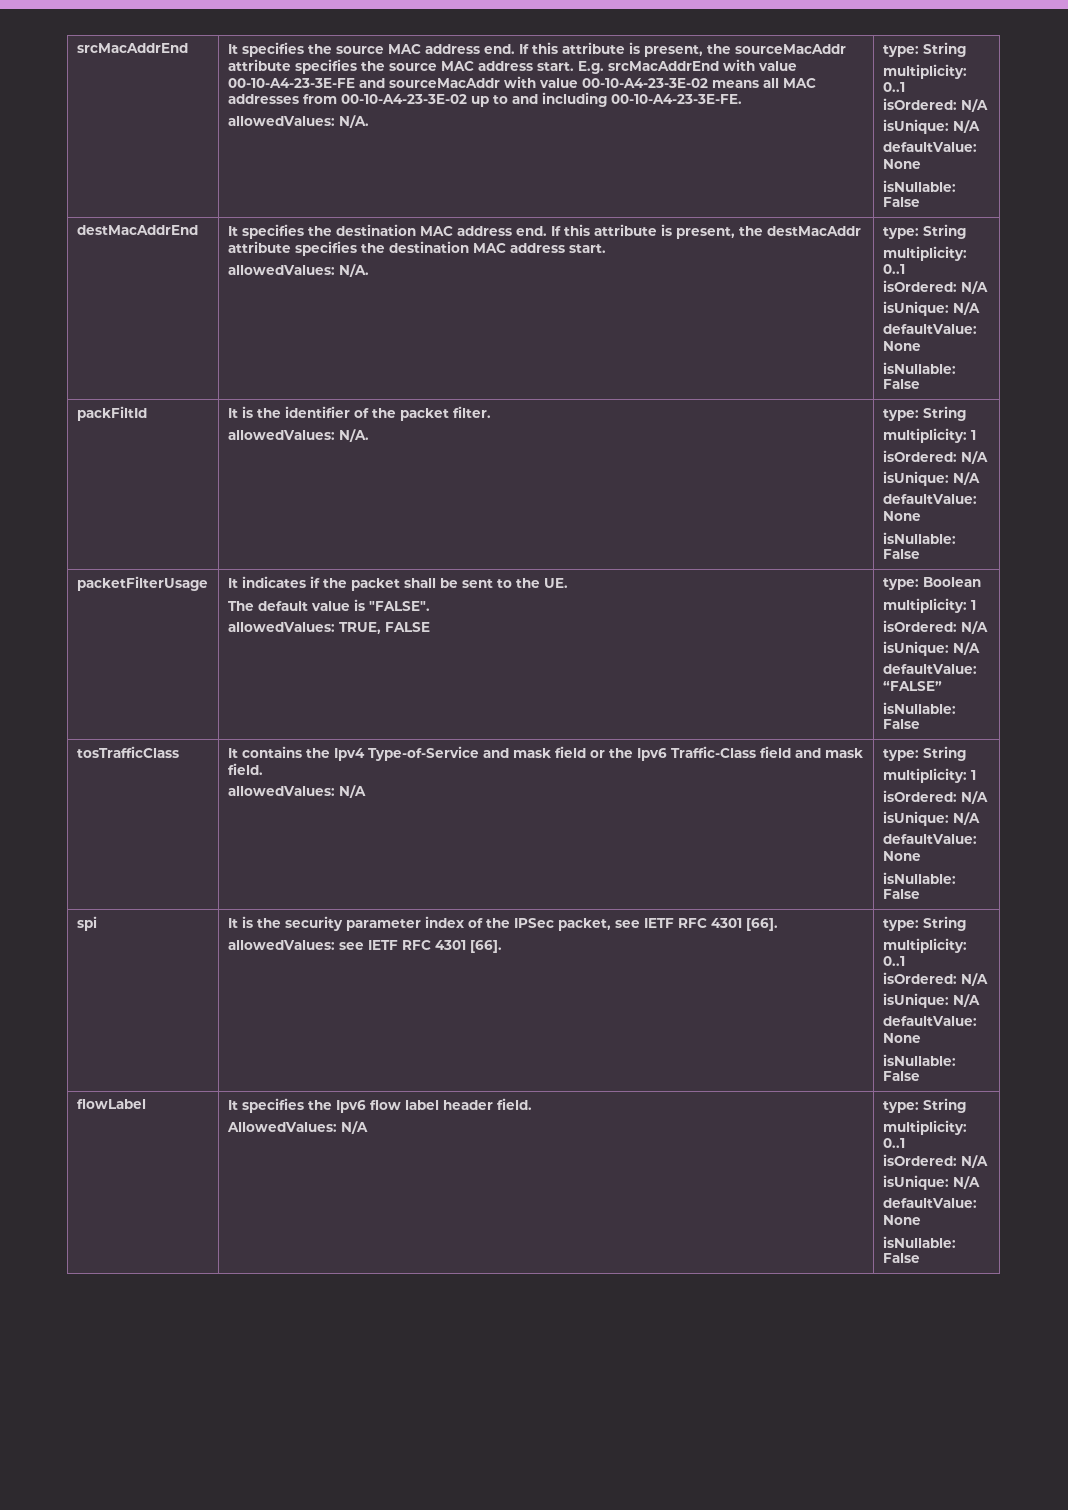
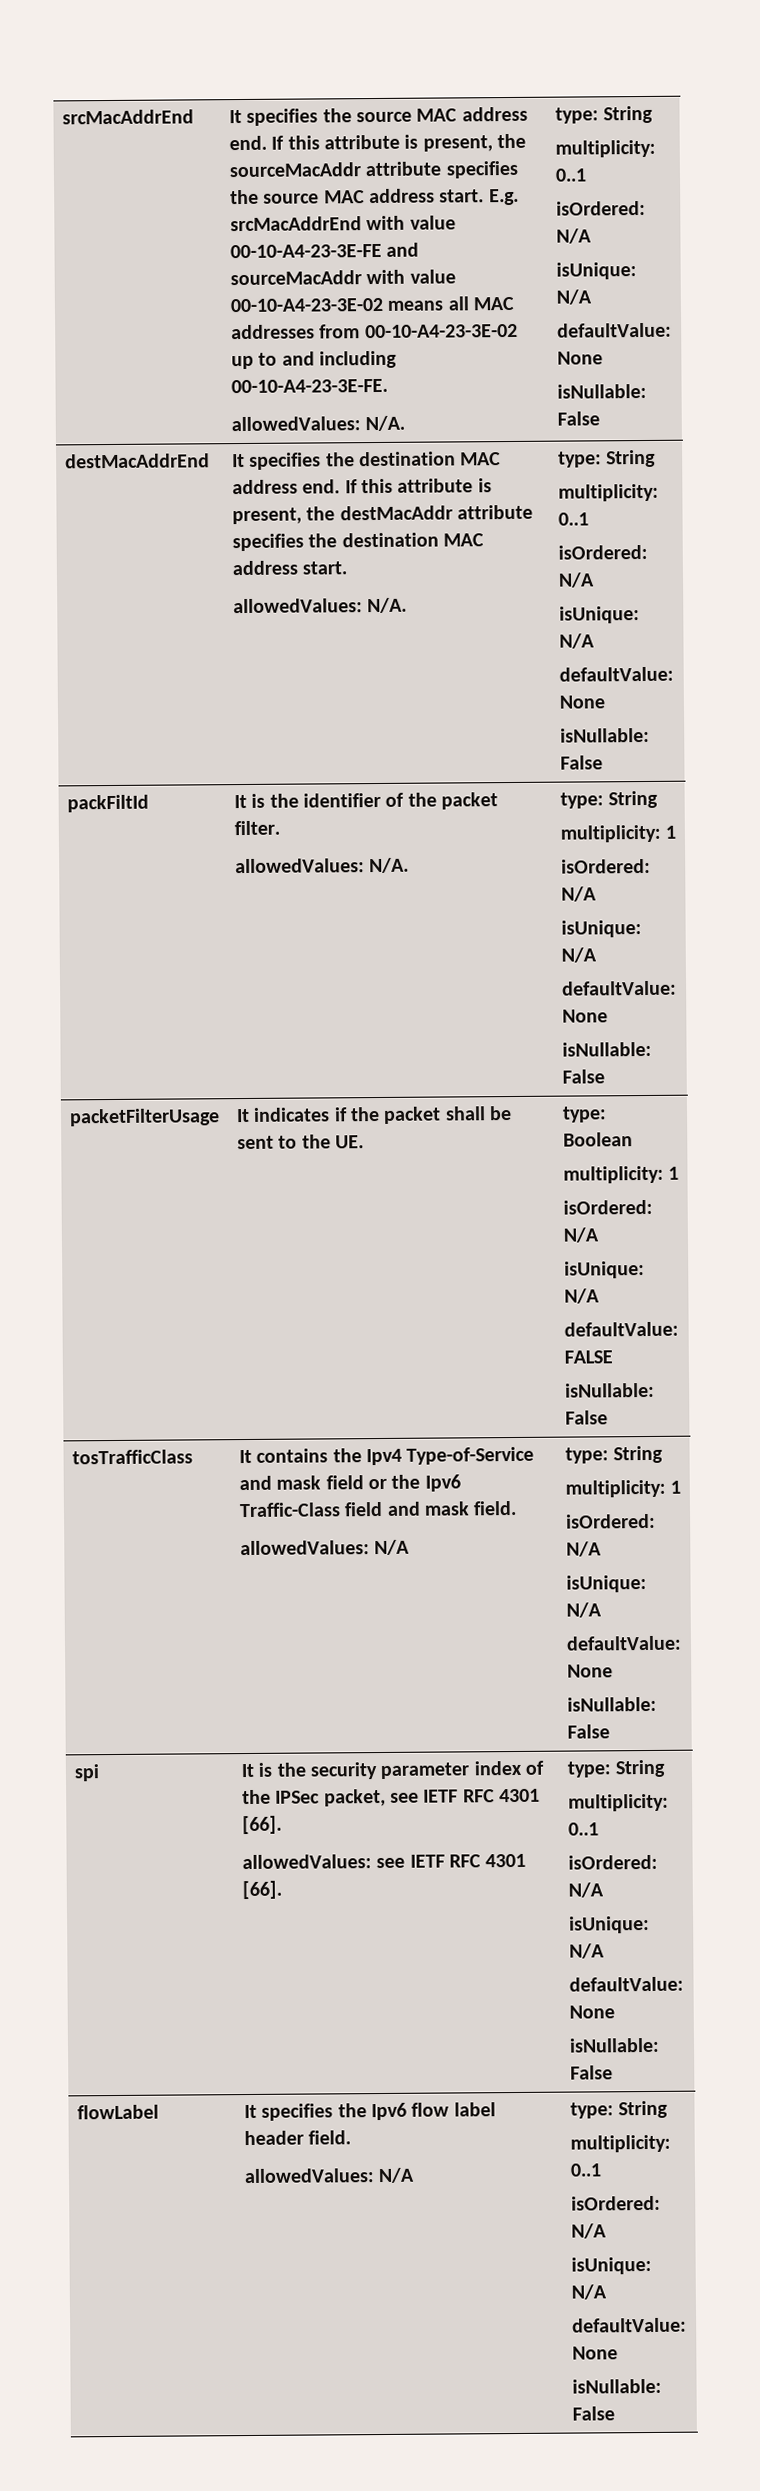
[227,599,430,611] [227,622,430,634] // The default value is "FALSE". // allowedValues: TRUE, FALSE -> (364, 1142) none
[882,681,942,691] “FALSE” -> [563,1350,613,1364] FALSE
[226,1122,337,1132] AllowedValues: -> [243,2168,375,2184] allowedValues:

